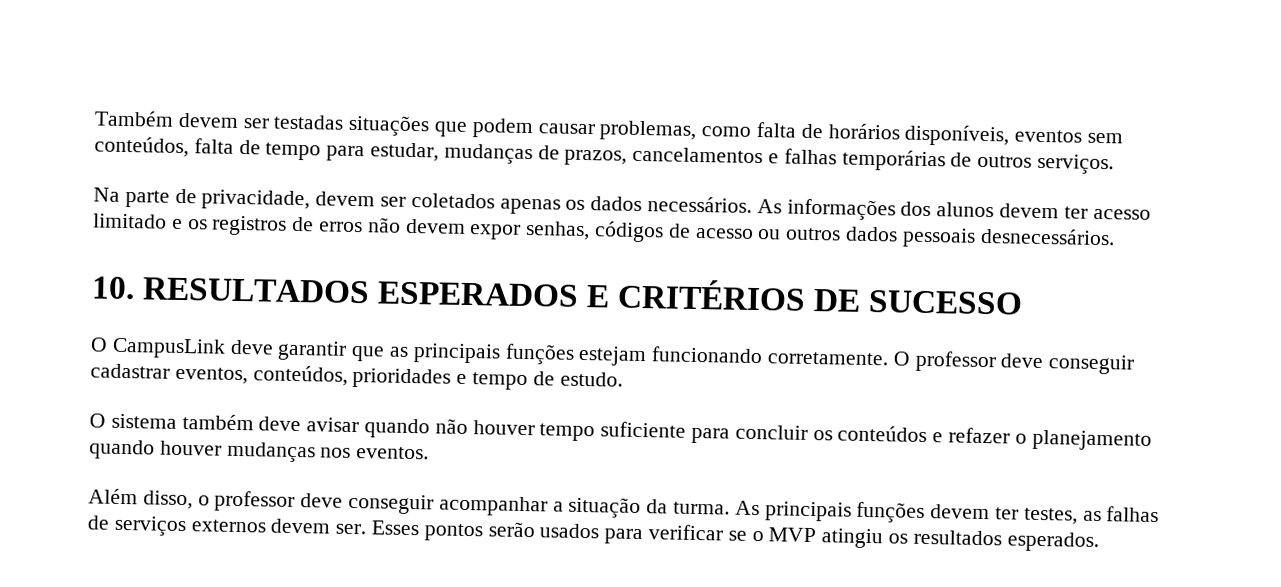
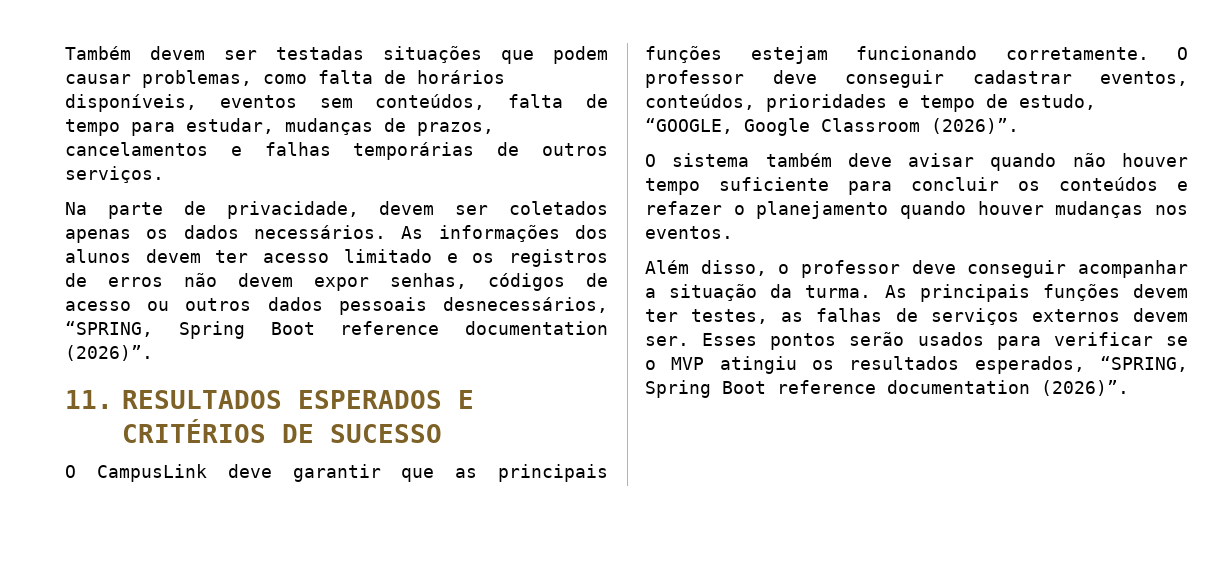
[979,227,1115,246] [91,276,135,300] desnecessários. // 10. -> [443,297,608,313] [65,321,608,339] [65,345,153,361] [65,390,113,409] desnecessários, “SPRING, Spring Boot reference documentation (2026)”. // 11.
[559,371,623,387] estudo. -> [1019,94,1096,110] [645,118,1019,136] estudo, “GOOGLE, Google Classroom (2026)”.
[1006,531,1099,553] esperados. -> [974,356,1188,374] [645,380,1129,398] esperados, “SPRING, Spring Boot reference documentation (2026)”.

